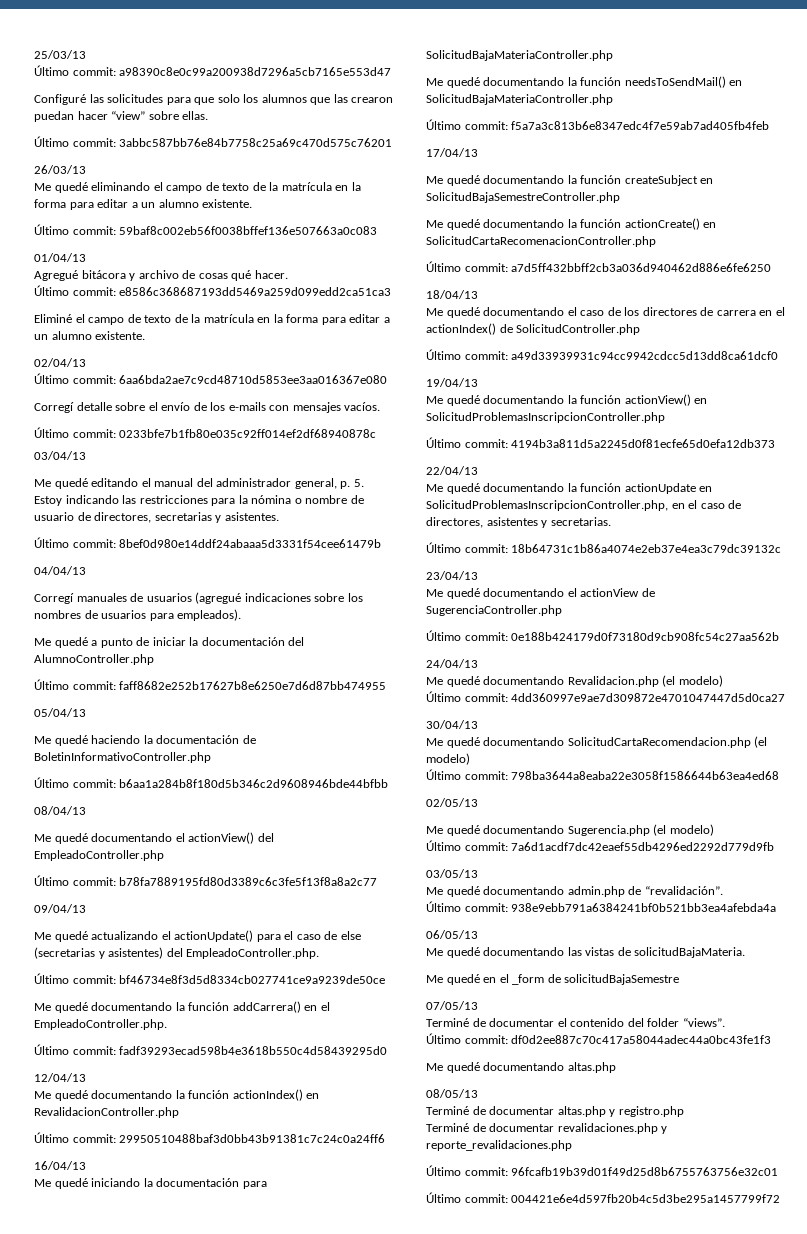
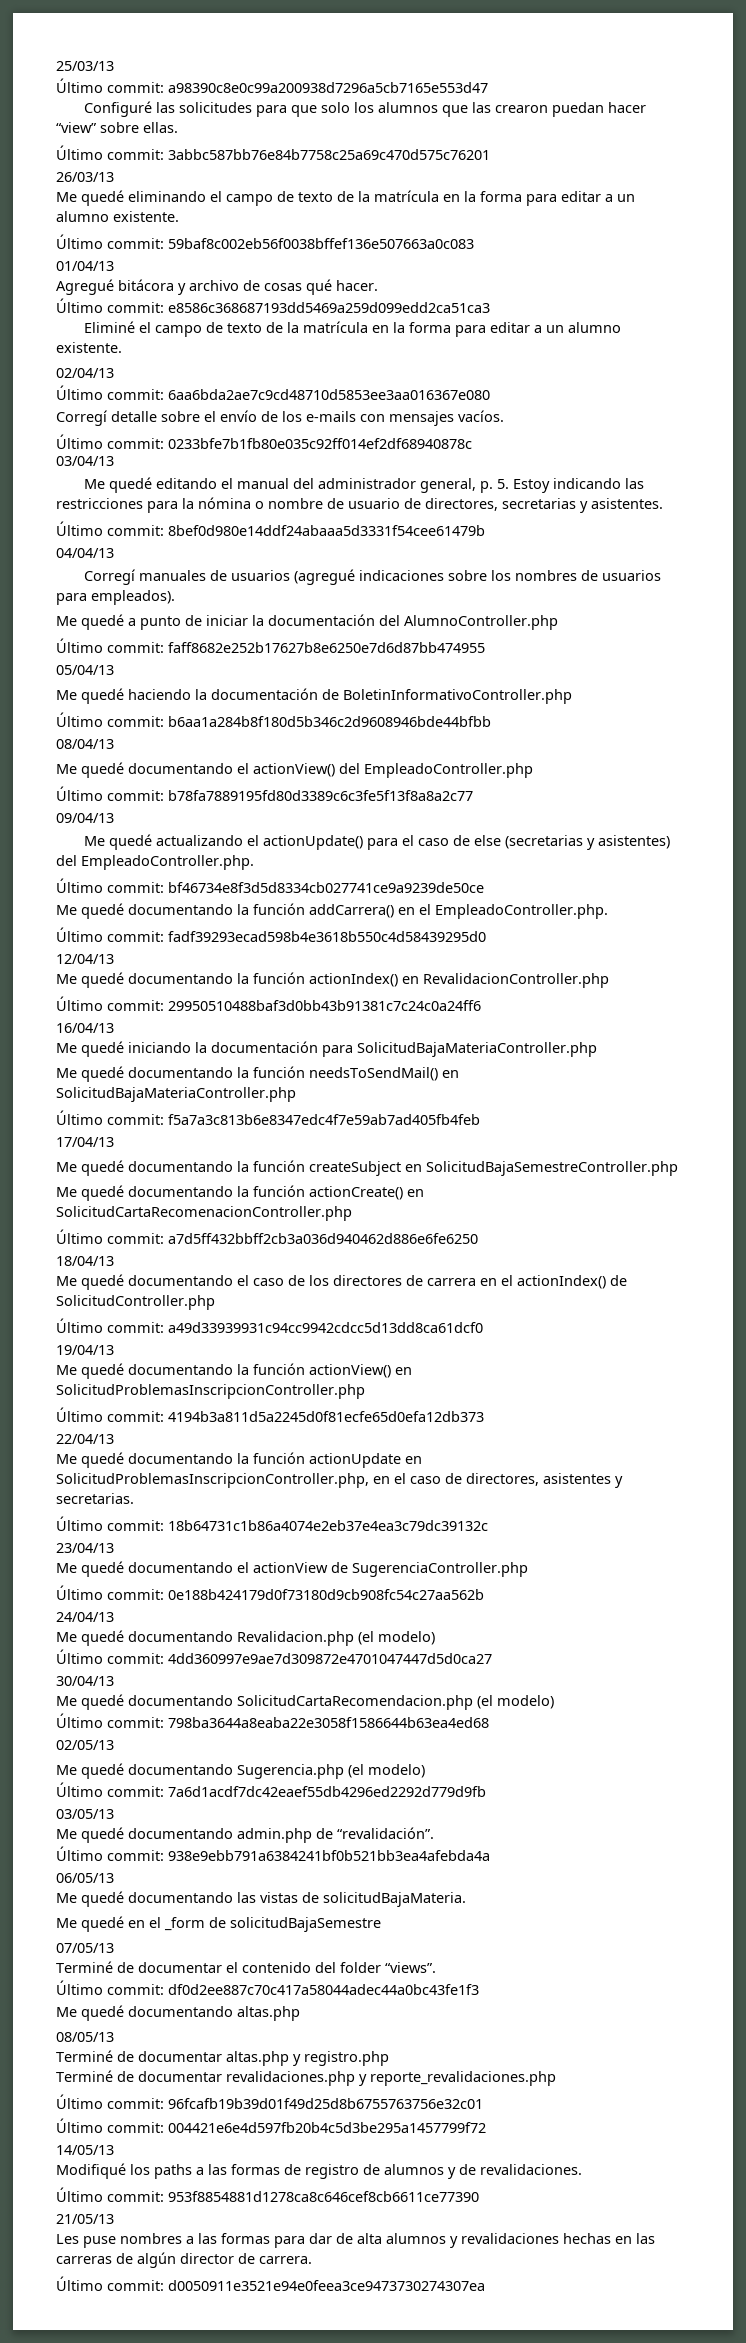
(781, 1198) none -> [56,2145,114,2155] [56,2163,582,2179] [56,2187,479,2202] [56,2214,114,2224] [56,2233,655,2248] [56,2252,312,2268] [56,2276,485,2291] // 14/05/13 // Modifiqué los paths a las formas de registro de alumnos y de revalidaciones. // Último commit: 953f8854881d1278ca8c646cef8cb6611ce77390 // 21/05/13 // Les puse nombres a las formas para dar de alta alumnos y revalidaciones hechas en las carreras de algún director de carrera. // Último commit: d0050911e3521e94e0feea3ce9473730274307ea

